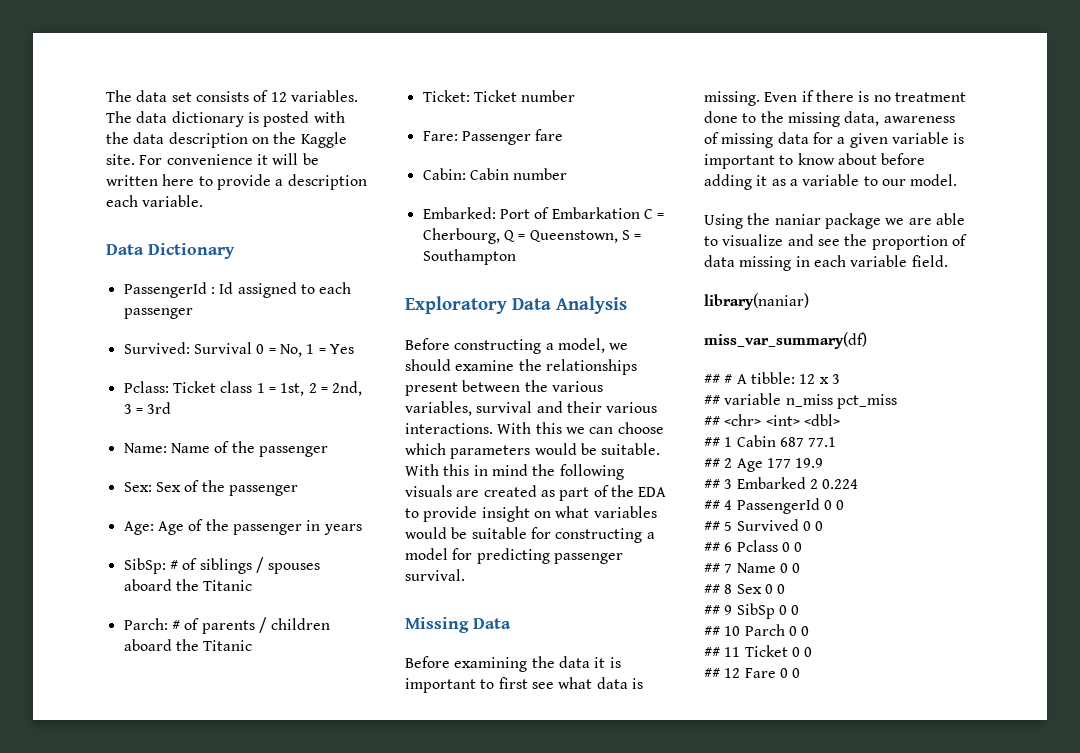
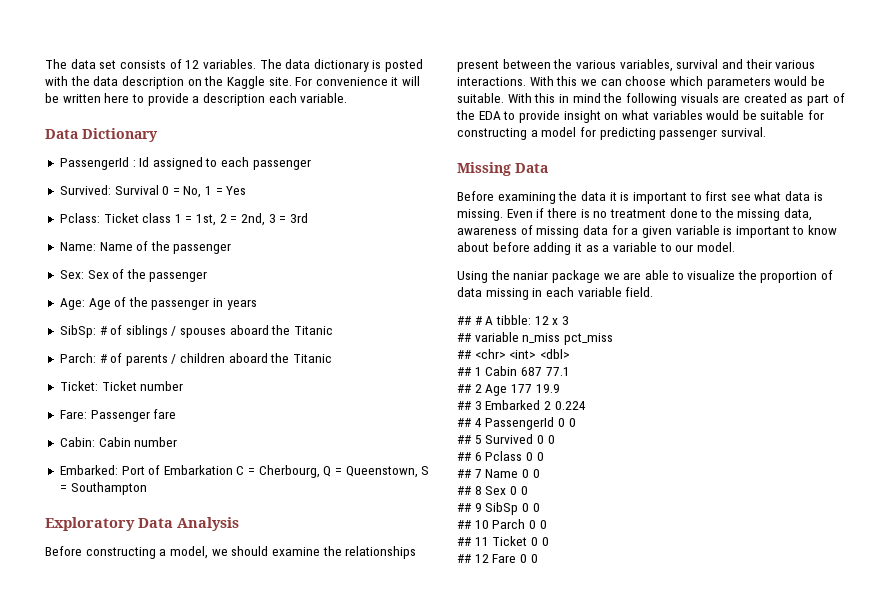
[787,234,840,246] and see -> (736, 275) none
[704,293,809,310] [704,332,867,349] // library(naniar) // miss_var_summary(df) -> (654, 292) none

